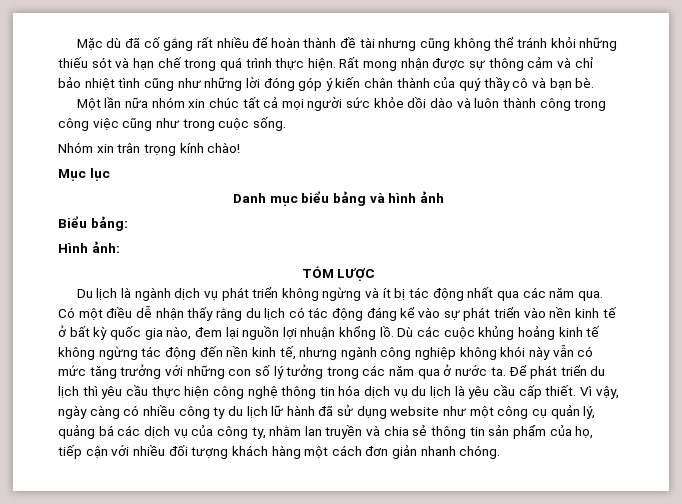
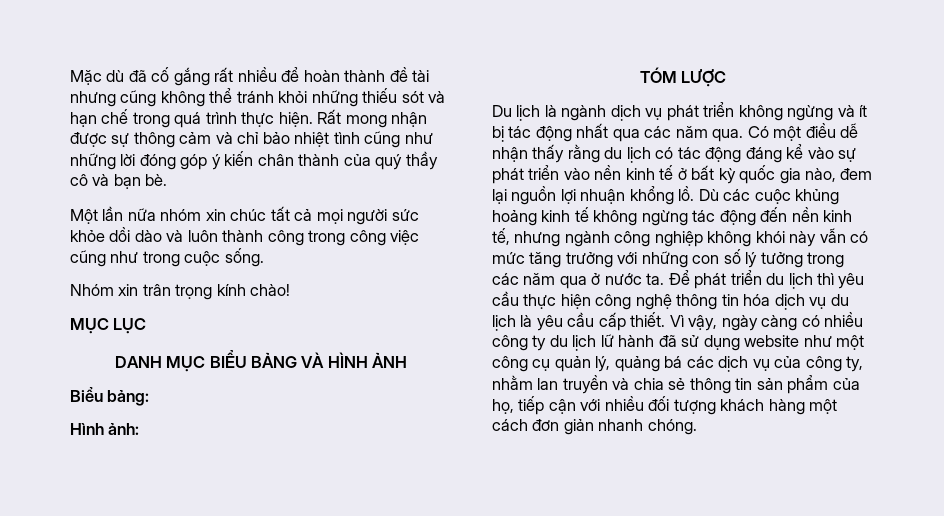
[58,168,110,181] [233,191,444,206] Mục lục // Danh mục biểu bảng và hình ảnh -> [70,318,147,334] [114,350,408,372] MỤC LỤC // DANH MỤC BIỂU BẢNG VÀ HÌNH ẢNH

